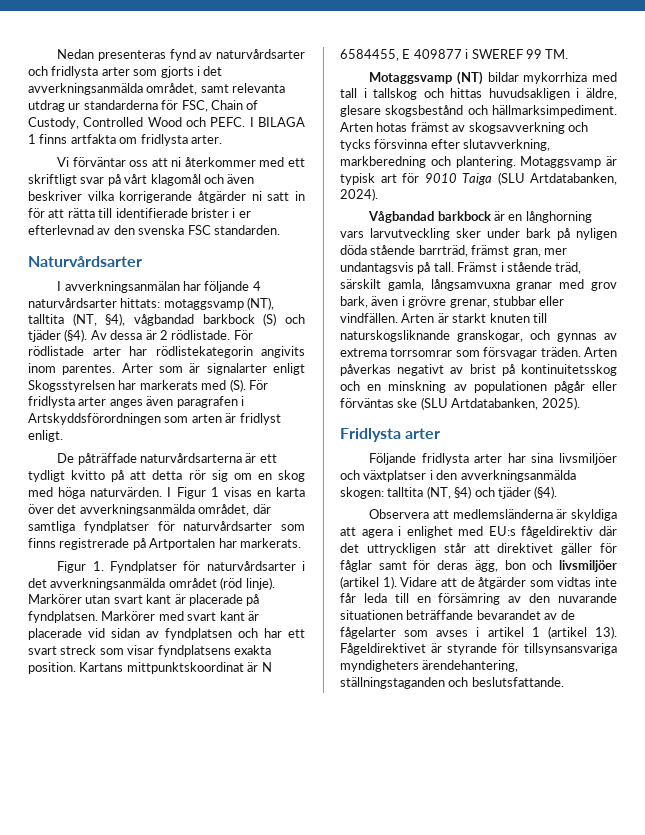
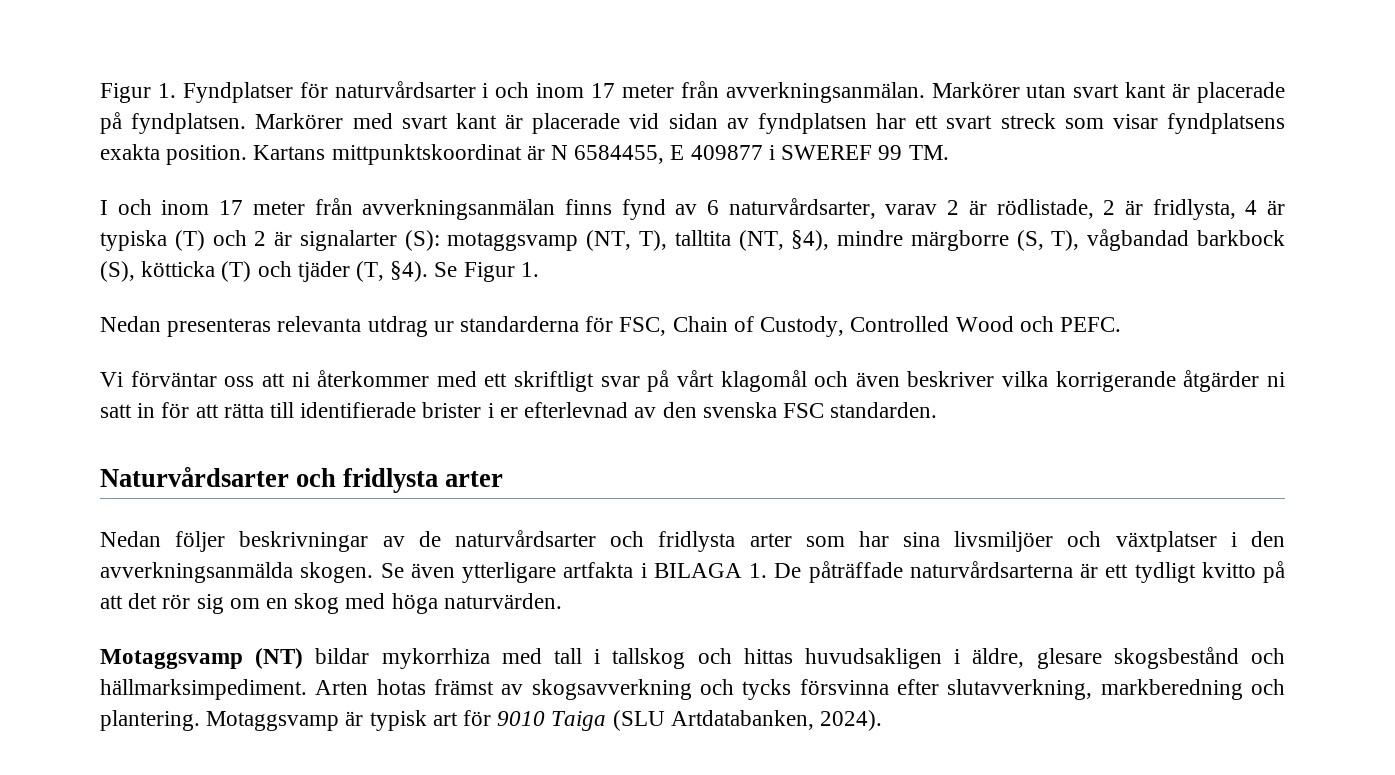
[57,49,306,61] [28,66,223,78] [28,83,229,95] Nedan presenteras fynd av naturvårdsarter och fridlysta arter som gjorts i det avverkningsanmälda området, samt -> [100,81,1285,103] [100,112,1285,134] [100,144,949,165] [100,198,1286,220] [100,229,1286,251] [100,261,539,282] [100,316,272,337] Figur 1. Fyndplatser för naturvårdsarter i och inom 17 meter från avverkningsanmälan. Markörer utan svart kant är placerade på fyndplatsen. Markörer med svart kant är placerade vid sidan av fyndplatsen har ett svart streck som visar fyndplatsens exakta position. Kartans mittpunktskoordinat är N 6584455, E 409877 i SWEREF 99 TM. // I och inom 17 meter från avverkningsanmälan finns fynd av 6 naturvårdsarter, varav 2 är rödlistade, 2 är fridlysta, 4 är typiska (T) och 2 är signalarter (S): motaggsvamp (NT, T), talltita (NT, §4), mindre märgborre (S, T), vågbandad barkbock (S), kötticka (T) och tjäder (T, §4). Se Figur 1. // Nedan presenteras
[249,117,306,127] [28,134,222,146] I BILAGA 1 finns artfakta om fridlysta arter. -> (1121, 324) none
[57,281,261,293] [28,297,275,310] [28,313,305,326] [28,329,253,342] [28,346,305,358] [28,363,305,375] [28,379,268,392] [28,396,244,408] [28,413,281,425] [28,430,63,442] // I avverkningsanmälan har följande 4 naturvårdsarter hittats: motaggsvamp (NT), talltita (NT, §4), vågbandad barkbock (S) och tjäder (§4). Av dessa är 2 rödlistade. För rödlistade arter har rödlistekategorin angivits inom parentes. Arter som är signalarter enligt Skogsstyrelsen har markerats med (S). För fridlysta arter anges även paragrafen i Artskyddsförordningen som arten är fridlyst enligt. // -> [296,468,504,493] [100,530,1285,552] [100,562,767,583] och fridlysta arter // Nedan följer beskrivningar av de naturvårdsarter och fridlysta arter som har sina livsmiljöer och växtplatser i den avverkningsanmälda skogen. Se även ytterligare artfakta i BILAGA 1.
[152,470,183,480] detta -> [128,593,158,609] det
[167,487,305,499] [28,504,271,516] [28,521,305,533] [28,538,301,550] [57,561,306,573] [28,577,275,590] [28,594,260,606] [28,611,259,623] [28,628,305,640] [28,645,271,657] [28,662,272,674] [340,49,569,61] I Figur 1 visas en karta över det avverkningsanmälda området, där samtliga fyndplatser för naturvårdsarter som finns registrerade på Artportalen har markerats. // Figur 1. Fyndplatser för naturvårdsarter i det avverkningsanmälda området (röd linje). Markörer utan svart kant är placerade på fyndplatsen. Markörer med svart kant är placerade vid sidan av fyndplatsen och har ett svart streck som visar fyndplatsens exakta position. Kartans mittpunktskoordinat är N 6584455, E 409877 i SWEREF 99 TM. -> (562, 601) none
[368,211,592,223] [340,228,617,240] [340,245,567,257] [340,262,582,274] [340,279,617,291] [340,296,565,308] [340,313,547,323] [340,330,617,342] [340,347,617,359] [340,364,617,376] [340,381,617,393] [340,397,580,410] [340,428,441,442] [369,453,617,465] [340,470,576,482] [340,486,558,499] [369,509,617,521] [340,526,617,538] [340,543,617,555] [340,560,617,572] [340,576,617,589] [340,593,617,605] [340,610,575,620] [340,626,617,639] [340,643,617,655] [340,660,519,672] [340,677,564,689] // Vågbandad barkbock är en långhorning vars larvutveckling sker under bark på nyligen döda stående barrträd, främst gran, mer undantagsvis på tall. Främst i stående träd, särskilt gamla, långsamvuxna granar med grov bark, även i grövre grenar, stubbar eller vindfällen. Arten är starkt knuten till naturskogsliknande granskogar, och gynnas av extrema torrsomrar som försvagar träden. Arten påverkas negativt av brist på kontinuitetsskog och en minskning av populationen pågår eller förväntas ske (SLU Artdatabanken, 2025). // Fridlysta arter // Följande fridlysta arter har sina livsmiljöer och växtplatser i den avverkningsanmälda skogen: talltita (NT, §4) och tjäder (§4). // Observera att medlemsländerna är skyldiga att agera i enlighet med EU:s fågeldirektiv där det uttryckligen står att direktivet gäller för fåglar samt för deras ägg, bon och livsmiljöer (artikel 1). Vidare att de åtgärder som vidtas inte får leda till en försämring av den nuvarande situationen beträffande bevarandet av de fågelarter som avses i artikel 1 (artikel 13). Fågeldirektivet är styrande för tillsynsansvariga myndigheters ärendehantering, ställningstaganden och beslutsfattande. -> (883, 720) none

